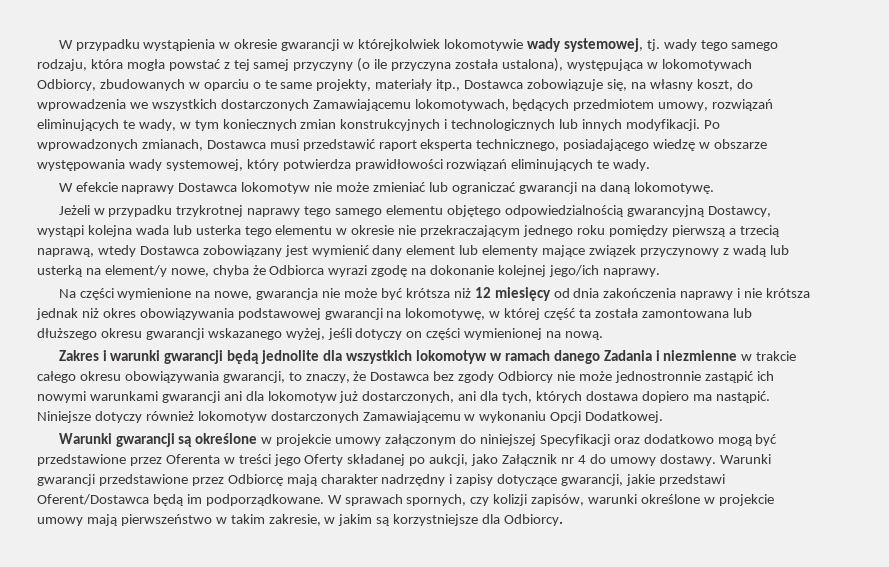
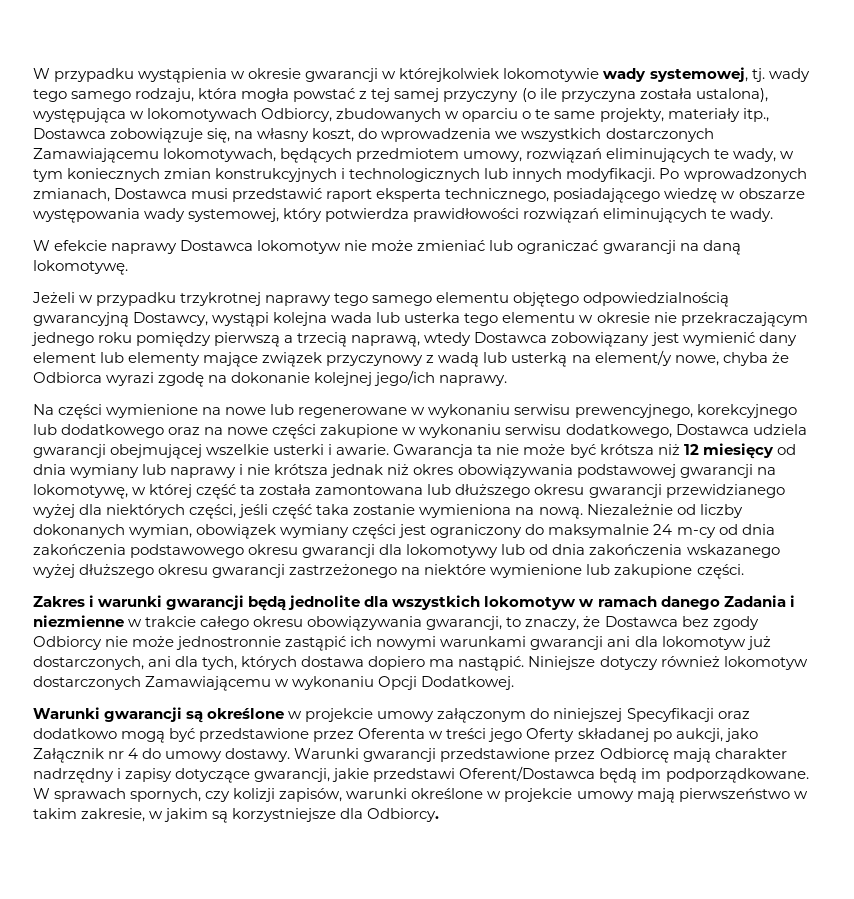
[214,288,319,300] nowe, gwarancja -> [225,404,797,418] [33,424,807,439] [33,444,493,459] nowe lub regenerowane w wykonaniu serwisu prewencyjnego, korekcyjnego lub dodatkowego oraz na nowe części zakupione w wykonaniu serwisu dodatkowego, Dostawca udziela gwarancji obejmującej wszelkie usterki i awarie. Gwarancja ta
[603,288,677,298] zakończenia -> [70,464,167,478] wymiany lub
[207,328,604,340] wskazanego wyżej, jeśli dotyczy on części wymienionej na nową. -> [665,484,785,498] [33,504,743,519] [33,524,775,539] [33,544,780,558] [33,564,744,579] przewidzianego wyżej dla niektórych części, jeśli część taka zostanie wymieniona na nową. Niezależnie od liczby dokonanych wymian, obowiązek wymiany części jest ograniczony do maksymalnie 24 m-cy od dnia zakończenia podstawowego okresu gwarancji dla lokomotywy lub od dnia zakończenia wskazanego wyżej dłuższego okresu gwarancji zastrzeżonego na niektóre wymienione lub zakupione części.

